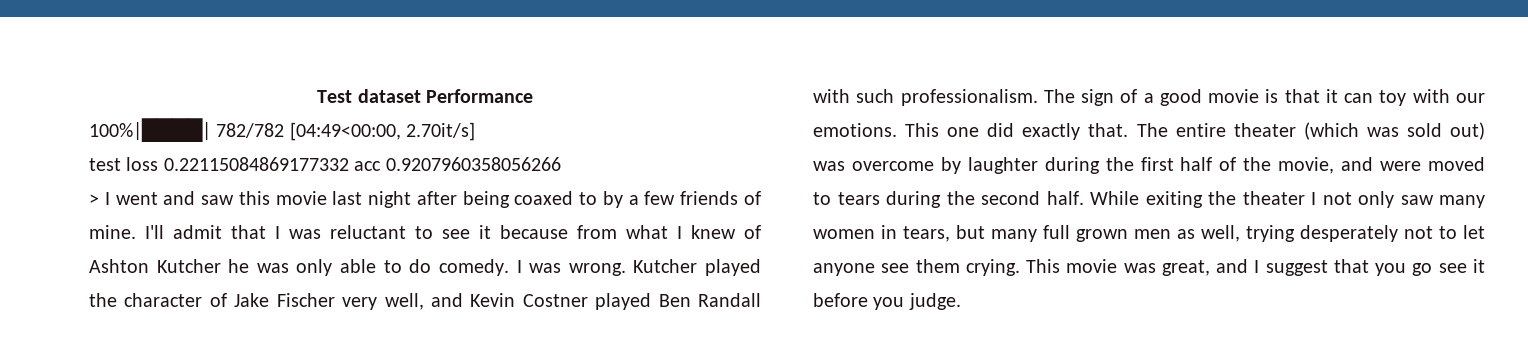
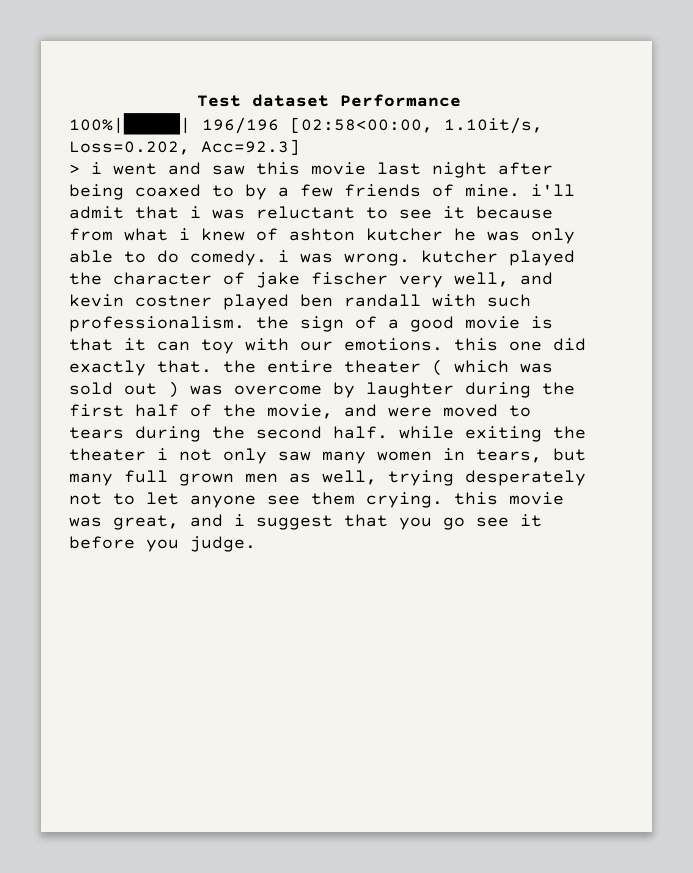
[216,122,476,141] [89,157,561,171] 782/782 [04:49<00:00, 2.70it/s] // test loss 0.22115084869177332 acc 0.9207960358056266 -> [202,117,543,134] [69,139,300,155] 196/196 [02:58<00:00, 1.10it/s, Loss=0.202, Acc=92.3]
[104,192,110,205] I -> [91,162,102,174] i
[145,225,164,239] I'll -> [531,184,575,196] i'll
[275,226,280,239] I -> [190,206,201,218] i
[677,226,682,239] I -> [179,228,190,240] i
[89,259,221,273] Ashton Kutcher -> [289,228,443,241] ashton kutcher
[516,260,522,273] I -> [278,250,289,262] i
[633,259,698,273] Kutcher -> [421,250,498,263] kutcher
[234,293,335,307] Jake Fischer -> [256,272,388,288] jake fischer
[470,293,761,310] Kevin Costner played Ben Randall -> [69,294,421,310] kevin costner played ben randall
[1043,89,1075,103] The -> [256,316,289,329] the
[905,123,940,137] This -> [454,338,498,351] this
[1136,123,1168,137] The -> [223,360,256,373] the
[1303,122,1485,140] (which was sold out) -> [432,359,553,376] [69,381,179,398] ( which was sold out )
[1090,191,1139,205] While -> [399,426,454,439] while
[1311,192,1316,205] I -> [157,448,168,460] i
[1026,259,1061,273] This -> [454,492,498,505] this
[1254,260,1260,273] I -> [234,514,245,526] i

